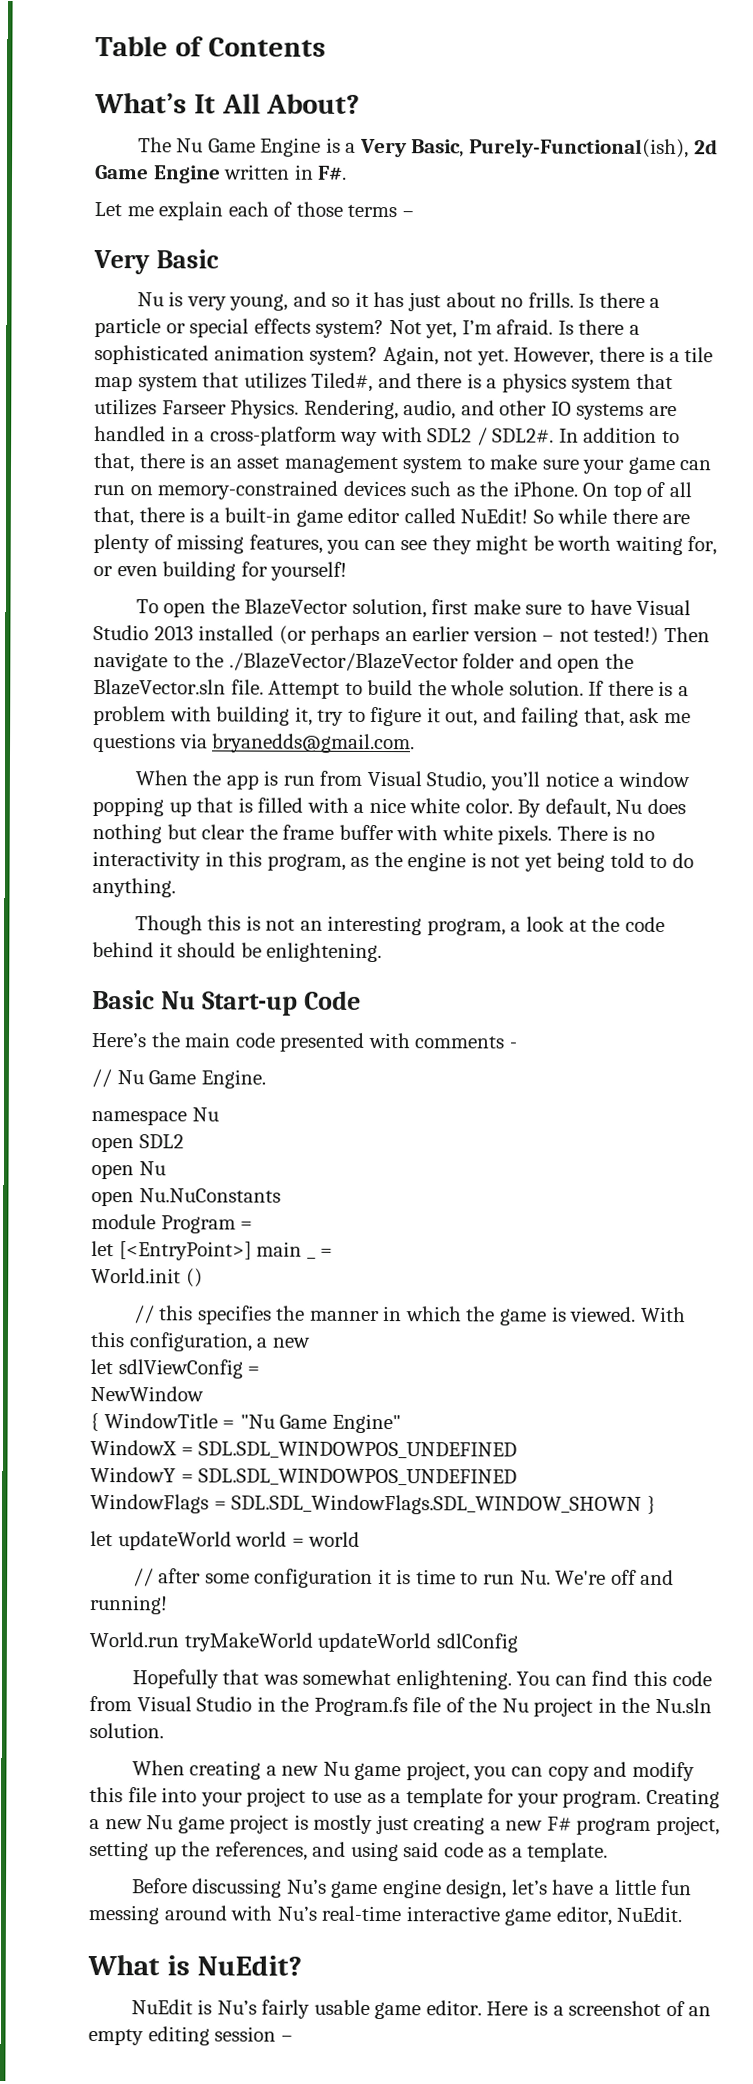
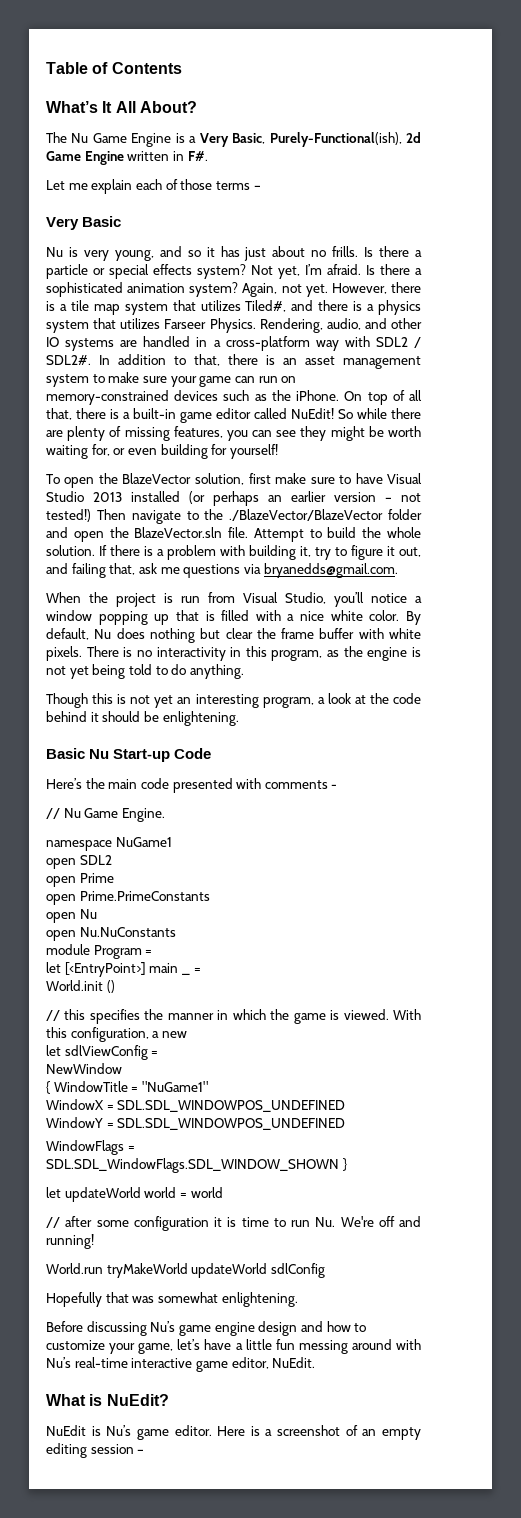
[225,774,259,790] app -> [116,593,156,607] project
(296, 924) none -> [154,695,174,708] yet
[191,1107,219,1122] Nu -> [115,837,172,847] NuGame1
(184, 1141) none -> [46,873,114,887] [46,891,210,905] // open Prime // open Prime.PrimeConstants
[239,1413,401,1434] "Nu Game Engine" -> [141,1081,208,1092] "NuGame1"
[516,1670,712,1687] [89,1696,712,1717] [89,1723,164,1739] [131,1760,695,1782] [89,1787,720,1809] [89,1814,720,1836] [89,1841,609,1862] You can find this code from Visual Studio in the Program.fs file of the Nu project in the Nu.sln solution. // When creating a new Nu game project, you can copy and modify this file into your project to use as a template for your program. Creating a new Nu game project is mostly just creating a new F# program project, setting up the references, and using said code as a template. -> (298, 1299) none
[446,1879,508,1899] design, -> [258,1321,367,1336] [46,1340,174,1354] design and how to customize your game,
[261,1999,370,2019] fairly usable -> (132, 1430) none

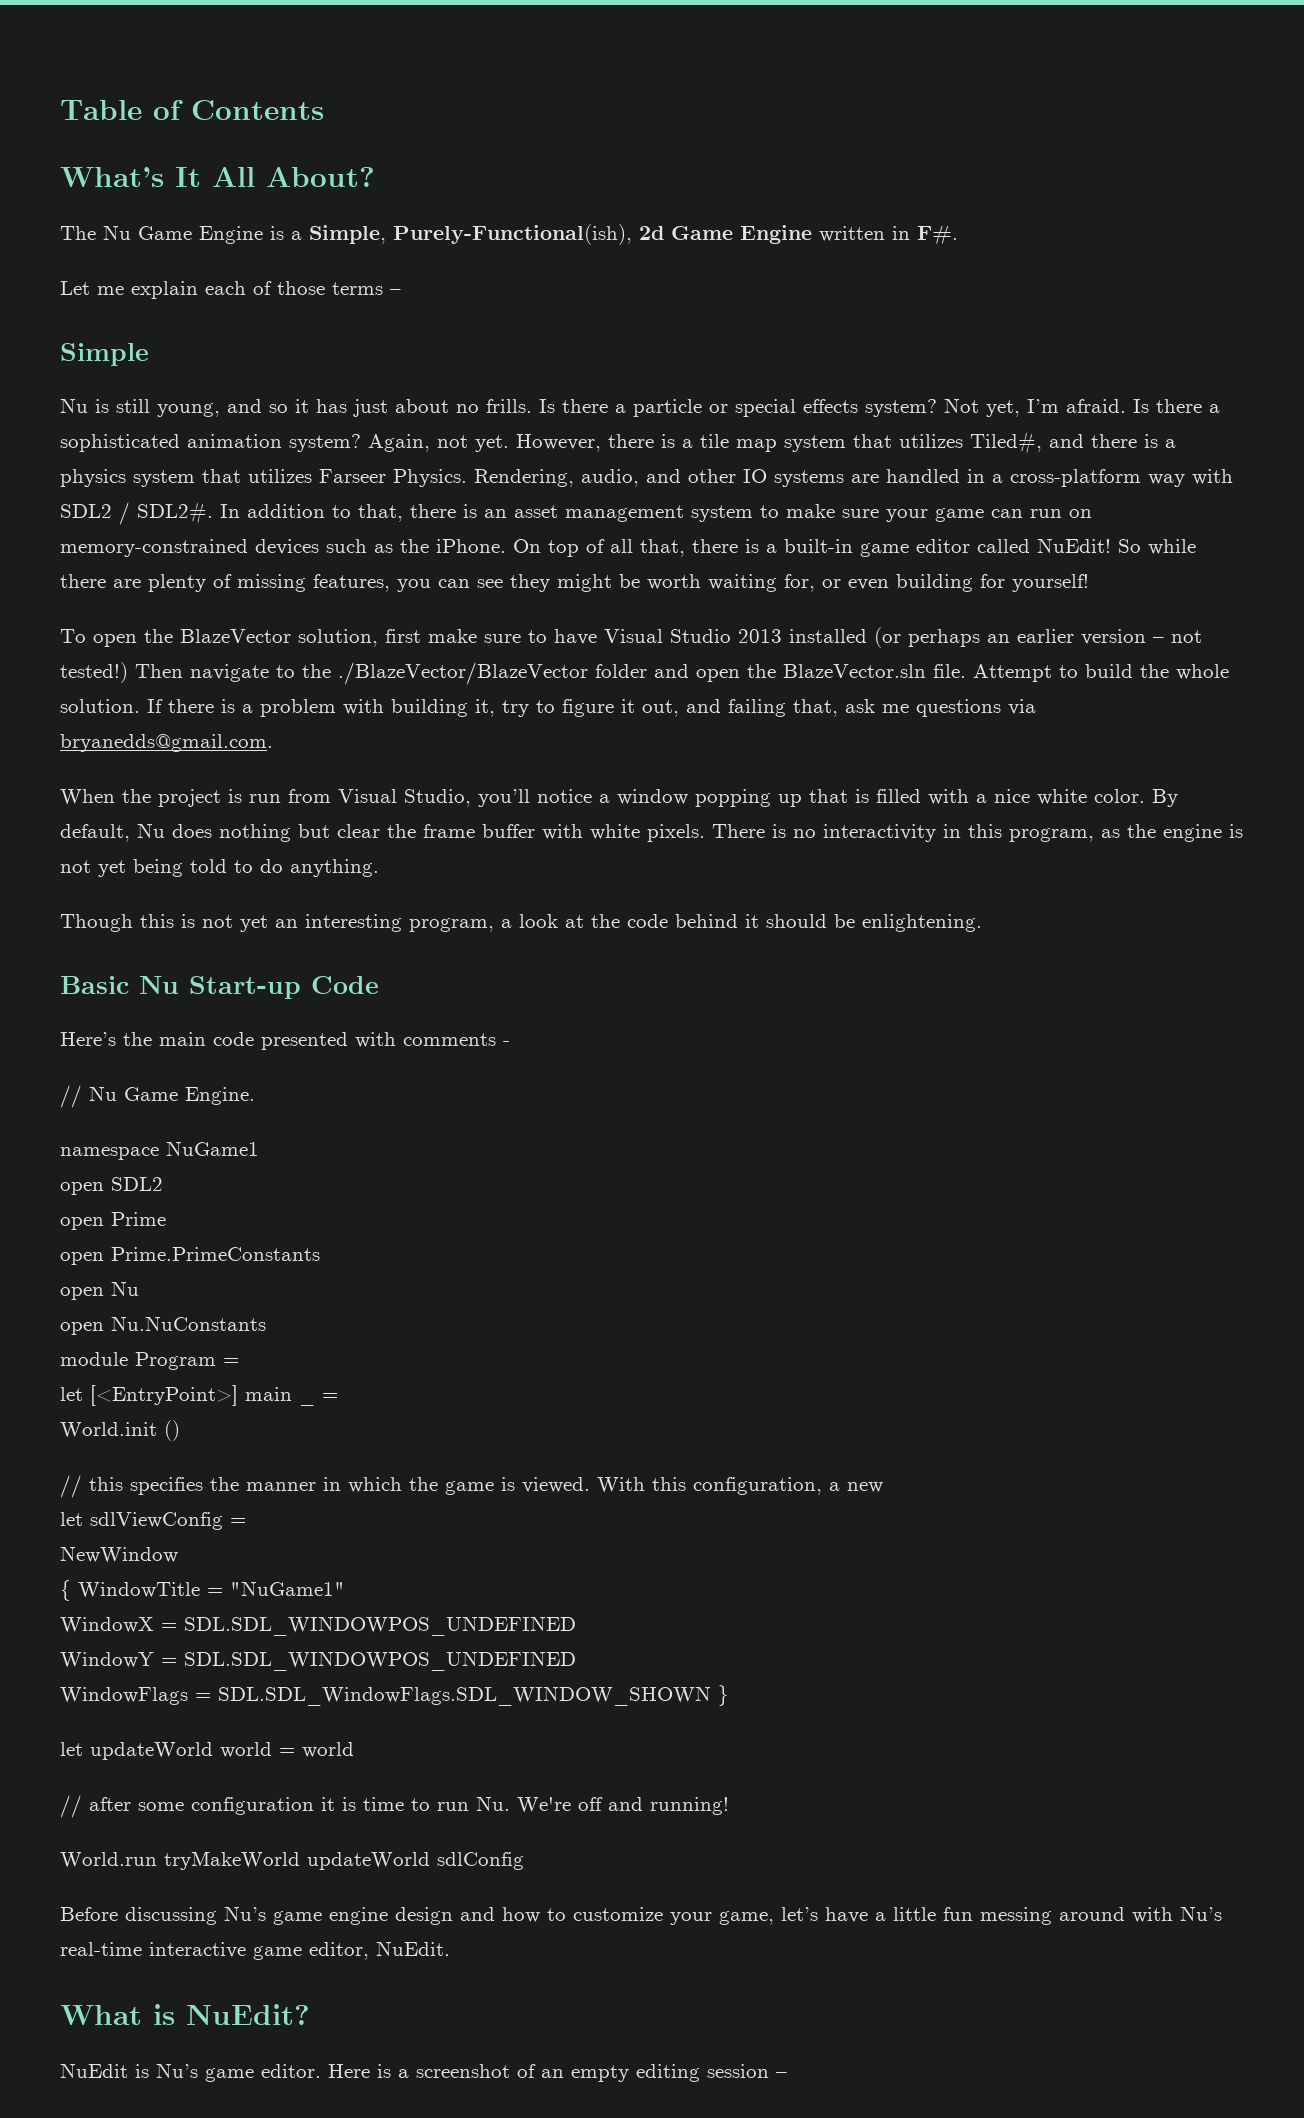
[199,133,266,147] Very Basic, -> [309,225,386,244] Simple,
[46,216,122,230] Very Basic -> [60,343,149,366] Simple
[83,250,109,261] very -> [116,399,150,413] still
[46,1292,298,1307] // Hopefully that was somewhat enlightening. -> (524, 1861) none

